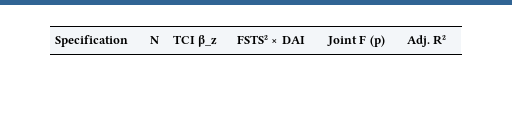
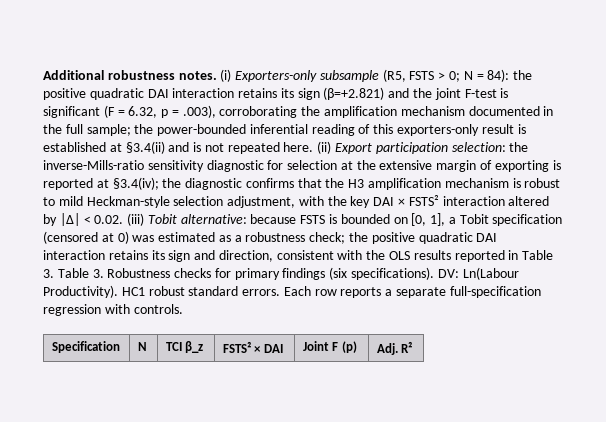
(55, 41) none -> [43,69,533,82] [43,87,509,100] [43,105,554,118] [43,124,526,136] [43,141,529,154] [43,160,561,172] [43,177,561,190] [43,195,550,208] [43,213,563,226] [43,231,498,244] [43,250,554,262] [43,267,519,280] [43,285,541,298] [43,304,183,316] Additional robustness notes. (i) Exporters-only subsample (R5, FSTS > 0; N = 84): the positive quadratic DAI interaction retains its sign (β=+2.821) and the joint F-test is significant (F = 6.32, p = .003), corroborating the amplification mechanism documented in the full sample; the power-bounded inferential reading of this exporters-only result is established at §3.4(ii) and is not repeated here. (ii) Export participation selection: the inverse-Mills-ratio sensitivity diagnostic for selection at the extensive margin of exporting is reported at §3.4(iv); the diagnostic confirms that the H3 amplification mechanism is robust to mild Heckman-style selection adjustment, with the key DAI × FSTS² interaction altered by |Δ| < 0.02. (iii) Tobit alternative: because FSTS is bounded on [0, 1], a Tobit specification (censored at 0) was estimated as a robustness check; the positive quadratic DAI interaction retains its sign and direction, consistent with the OLS results reported in Table 3. Table 3. Robustness checks for primary findings (six specifications). DV: Ln(Labour Productivity). HC1 robust standard errors. Each row reports a separate full-specification regression with controls. //

